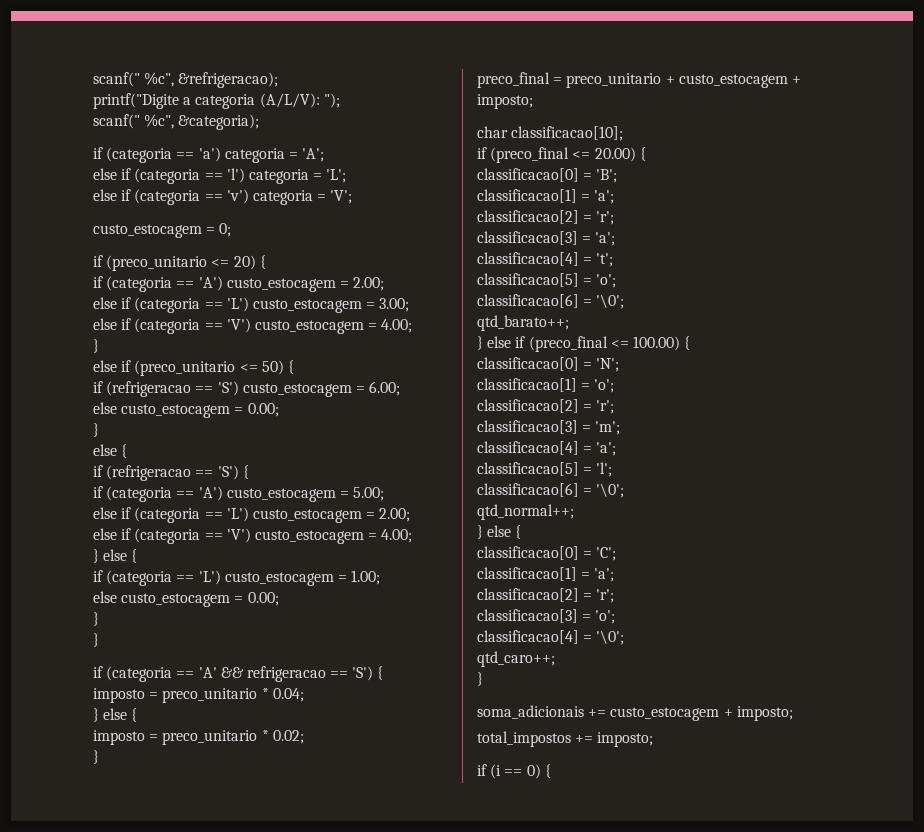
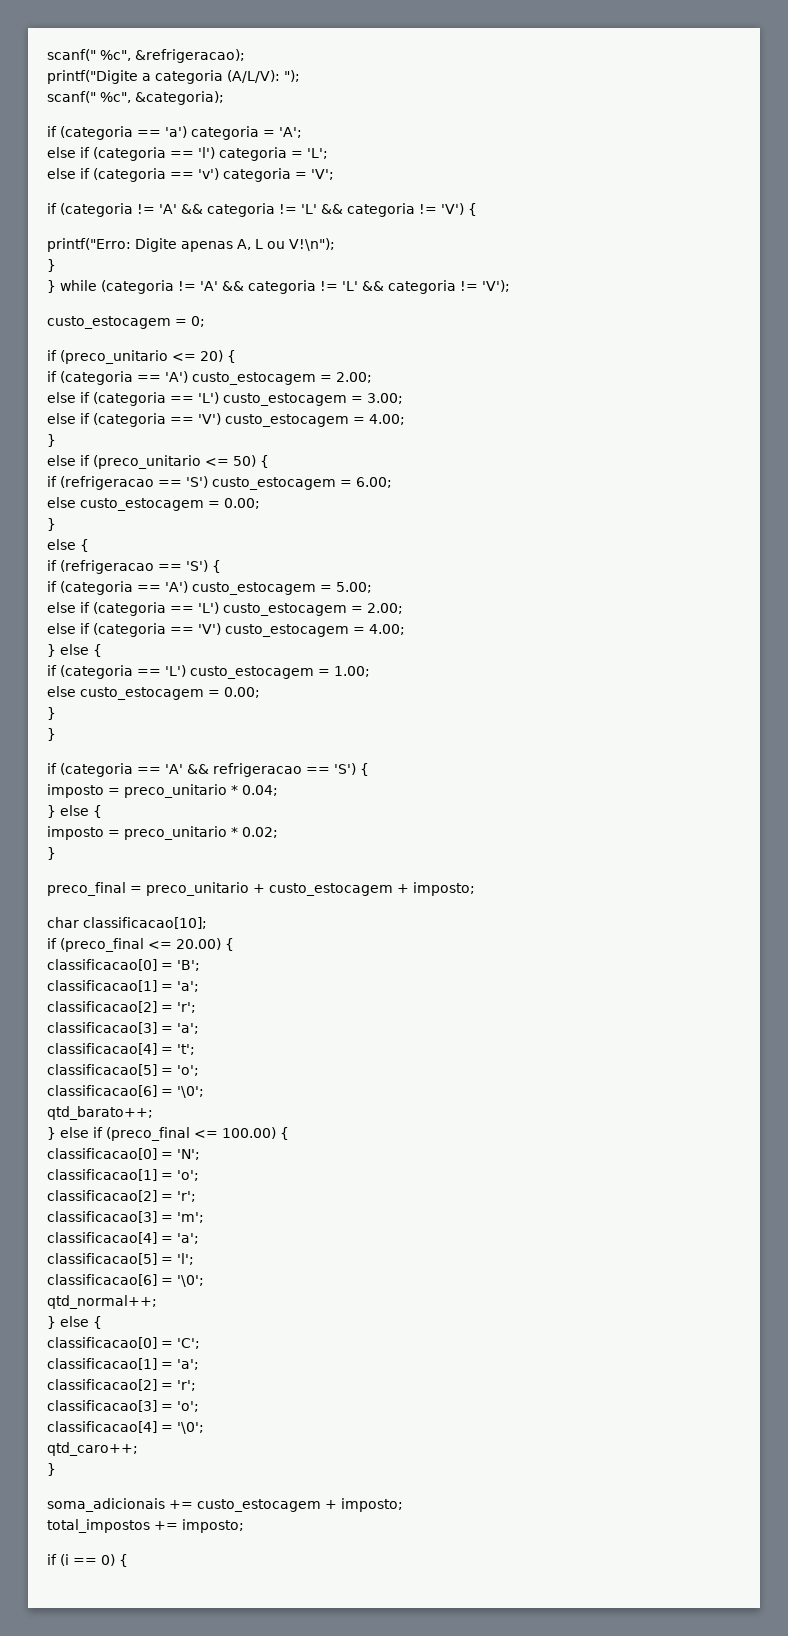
(353, 197) none -> [47,203,477,217] [47,238,335,252] [47,259,56,272] [47,280,510,294] // if (categoria != 'A' && categoria != 'L' && categoria != 'V') { // printf("Erro: Digite apenas A, L ou V!\n"); // } // } while (categoria != 'A' && categoria != 'L' && categoria != 'V');

